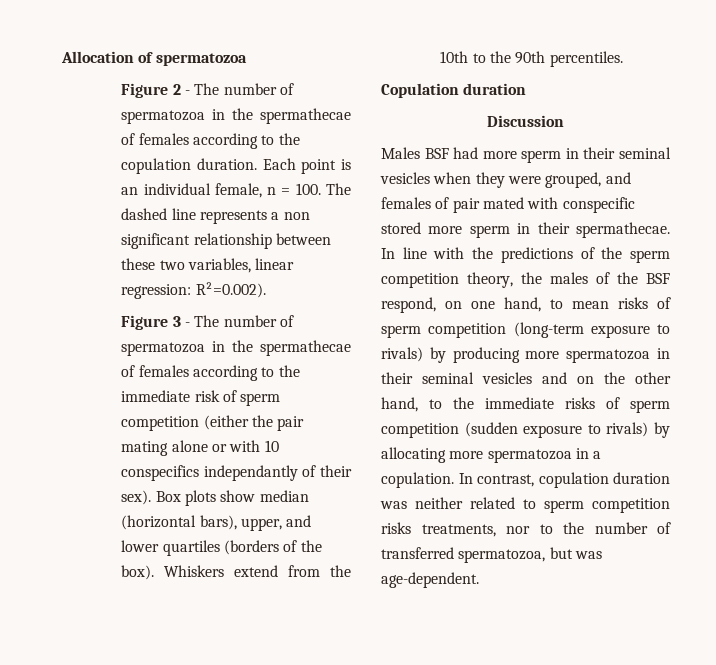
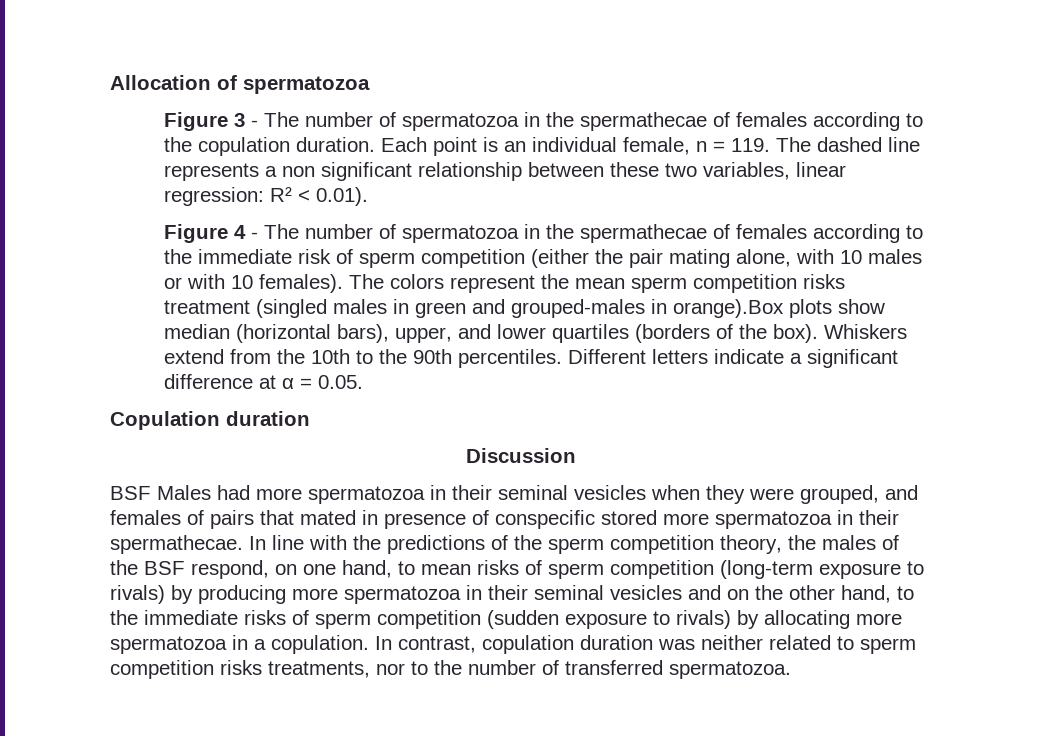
[172,84,181,95] 2 -> [233,113,245,127] 3
[295,183,321,195] 100. -> [730,138,770,152] 119.
[195,282,266,298] [121,315,181,330] R²=0.002). // Figure 3 -> [269,187,368,206] [163,224,246,243] R² < 0.01). // Figure 4
[171,440,279,452] [121,465,352,481] [121,490,181,505] alone or with 10 conspecifics independantly of their sex). Box -> [735,249,922,267] [163,274,845,293] [163,299,784,318] alone, with 10 males or with 10 females). The colors represent the mean sperm competition risks treatment (singled males in green and grouped-males in orange).Box
(623, 59) none -> [567,349,898,368] [163,374,363,389] Different letters indicate a significant difference at α = 0.05.
[381,147,449,159] Males BSF -> [110,485,211,500] BSF Males
[521,150,562,163] sperm -> [308,486,425,504] spermatozoa
[452,197,559,213] pair mated with -> [210,510,489,529] pairs that mated in presence of
[469,225,510,238] sperm -> [715,511,832,529] spermatozoa
[458,547,602,563] [381,572,479,588] spermatozoa, but was age-dependent. -> [669,661,791,679] spermatozoa.

